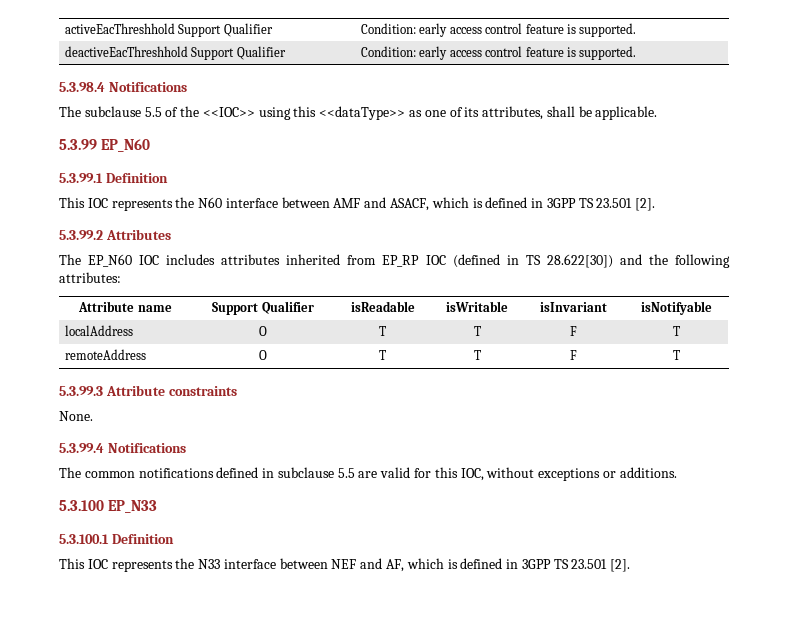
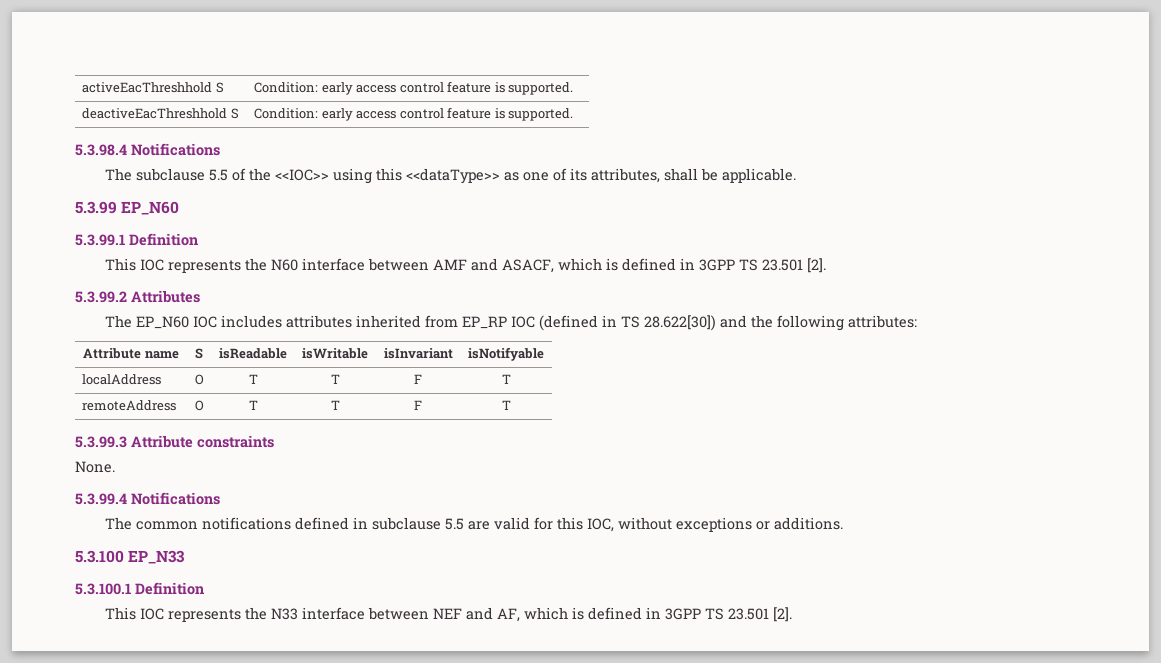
[178,23,273,37] Support Qualifier -> [215,82,224,93] S
[191,46,286,60] Support Qualifier -> [230,108,239,119] S
[212,301,314,315] Support Qualifier -> [195,348,203,359] S

